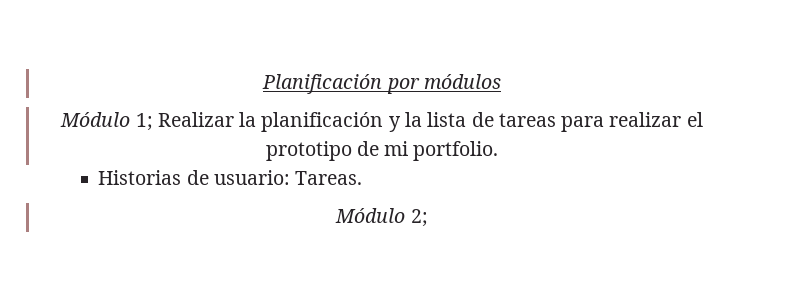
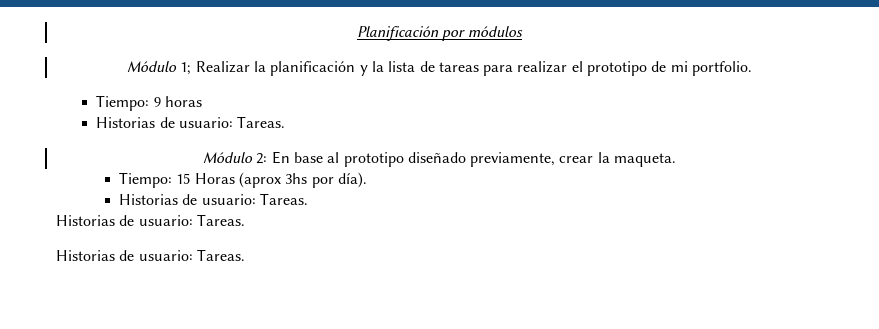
(499, 151) none -> [96,95,202,111] // Tiempo: 9 horas
[410,209,428,227] 2; -> [256,151,677,167] [118,172,367,188] [118,193,308,205] [56,214,245,226] [56,249,245,261] 2: En base al prototipo diseñado previamente, crear la maqueta. // Tiempo: 15 Horas (aprox 3hs por día). // Historias de usuario: Tareas. // Historias de usuario: Tareas. // Historias de usuario: Tareas.

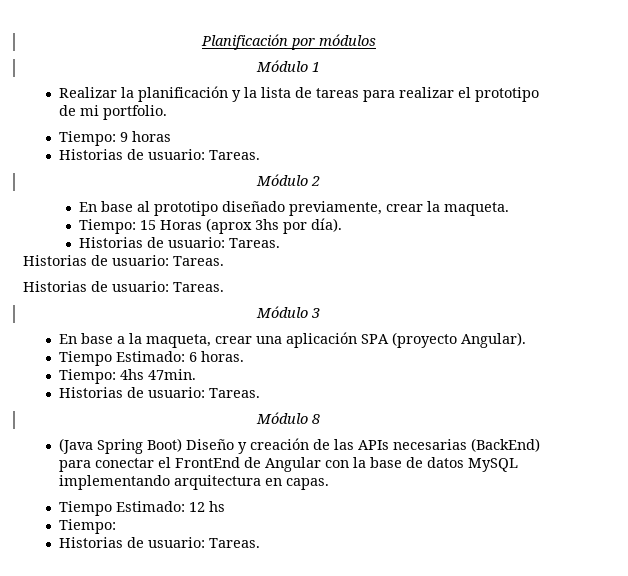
[180,62,192,75] 1; -> [312,62,320,72] 1 //
[256,153,268,164] 2: -> [311,176,320,186] 2 //
(245, 255) none -> [256,306,320,318] [58,332,526,348] [58,351,244,366] [58,369,196,384] [58,387,260,398] [256,412,320,424] [58,438,540,454] [58,457,518,472] [58,475,329,490] [58,501,225,516] [58,519,116,534] [58,537,260,548] // Módulo 3 // En base a la maqueta, crear una aplicación SPA (proyecto Angular). // Tiempo Estimado: 6 horas. // Tiempo: 4hs 47min. // Historias de usuario: Tareas. // Módulo 8 // (Java Spring Boot) Diseño y creación de las APIs necesarias (BackEnd) para conectar el FrontEnd de Angular con la base de datos MySQL implementando arquitectura en capas. // Tiempo Estimado: 12 hs // Tiempo: // Historias de usuario: Tareas.

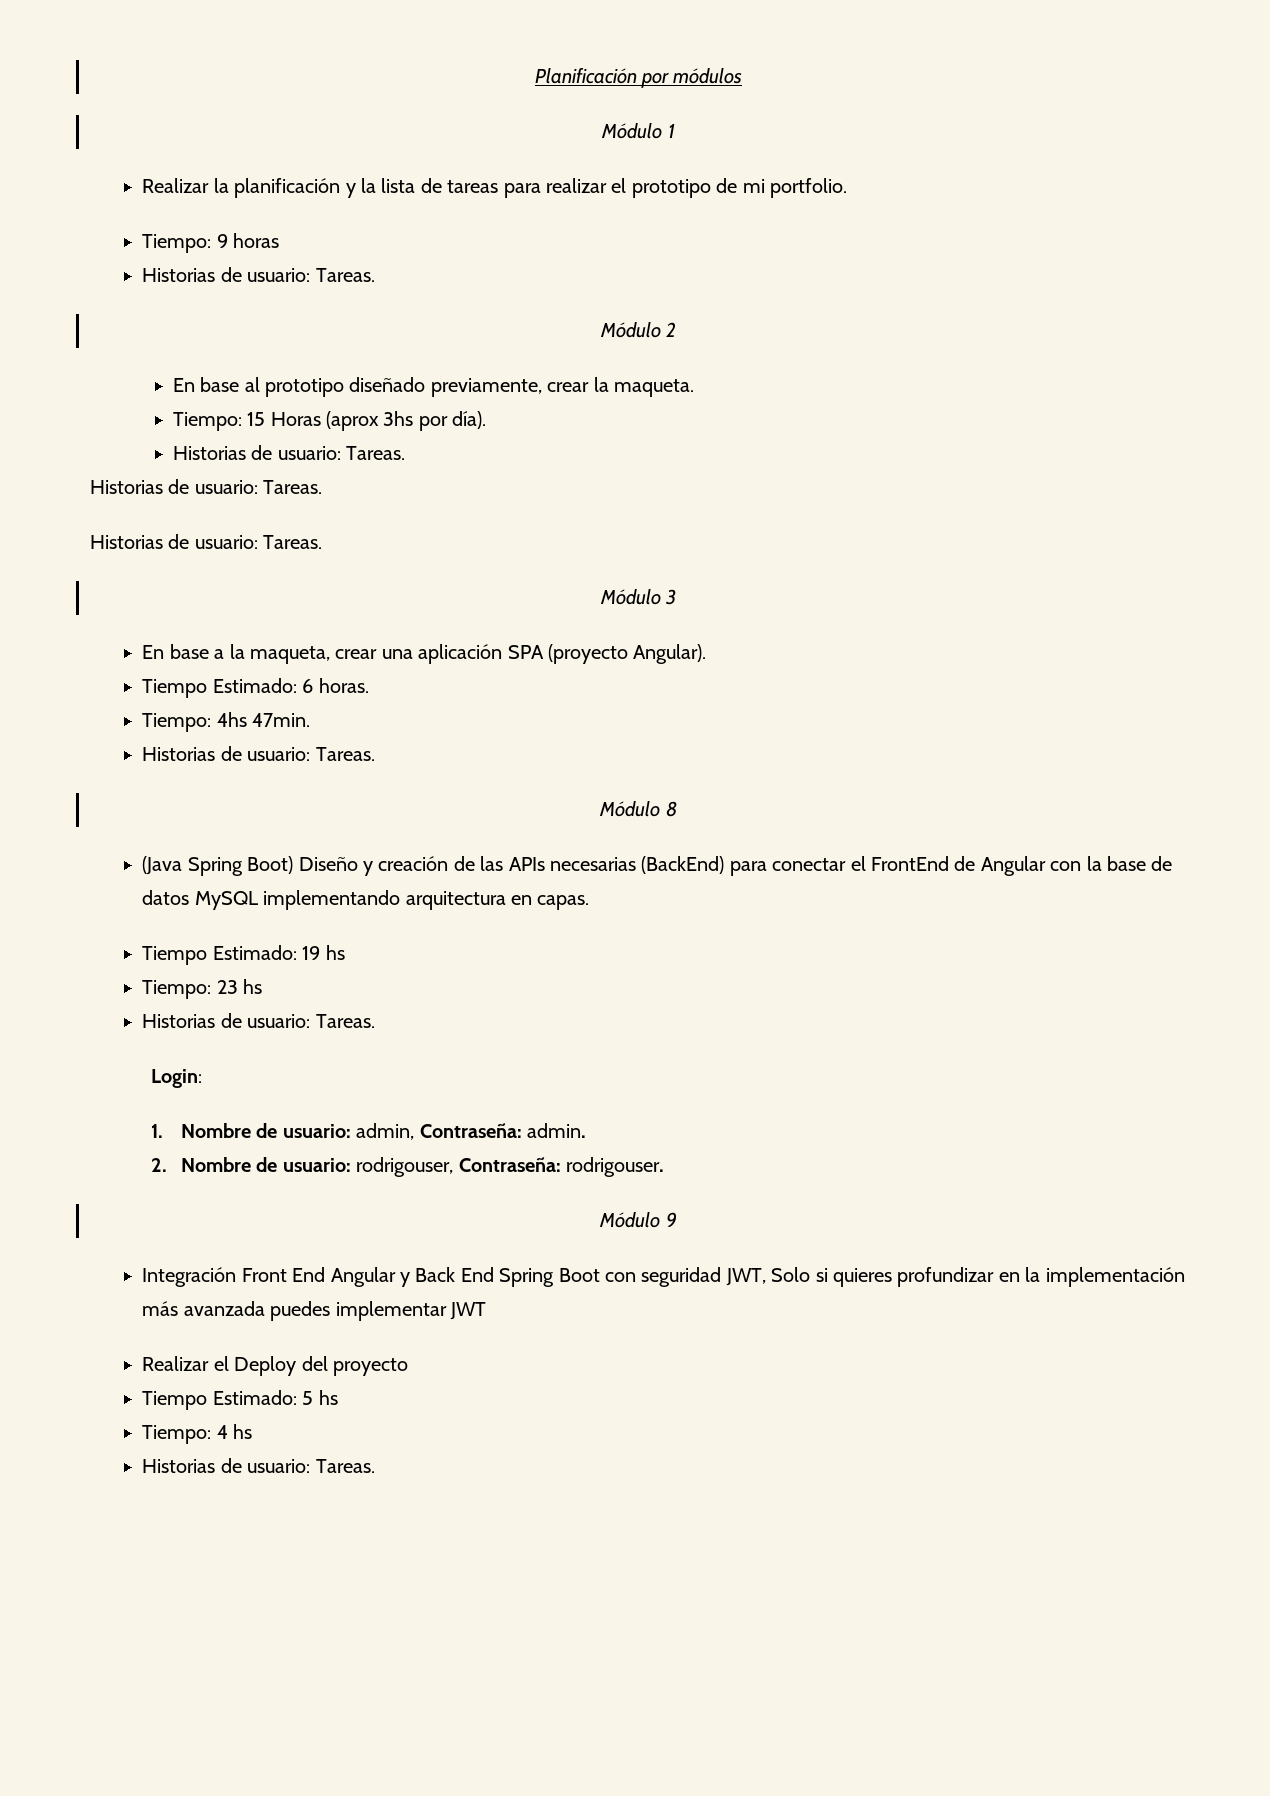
[188,501,225,512] [58,519,116,534] [58,537,260,548] 12 hs // Tiempo: // Historias de usuario: Tareas. -> [302,945,345,960] [142,979,263,999] [142,1013,375,1028] [150,1069,202,1088] [150,1123,587,1140] [150,1157,665,1177] [599,1212,677,1228] [142,1267,1185,1287] [142,1301,486,1321] [142,1356,408,1376] [142,1390,338,1410] [142,1424,253,1444] [142,1458,375,1473] 19 hs // Tiempo: 23 hs // Historias de usuario: Tareas. // Login: // 1. Nombre de usuario: admin, Contraseña: admin. // 2. Nombre de usuario: rodrigouser, Contraseña: rodrigouser. // Módulo 9 // Integración Front End Angular y Back End Spring Boot con seguridad JWT, Solo si quieres profundizar en la implementación más avanzada puedes implementar JWT // Realizar el Deploy del proyecto // Tiempo Estimado: 5 hs // Tiempo: 4 hs // Historias de usuario: Tareas.

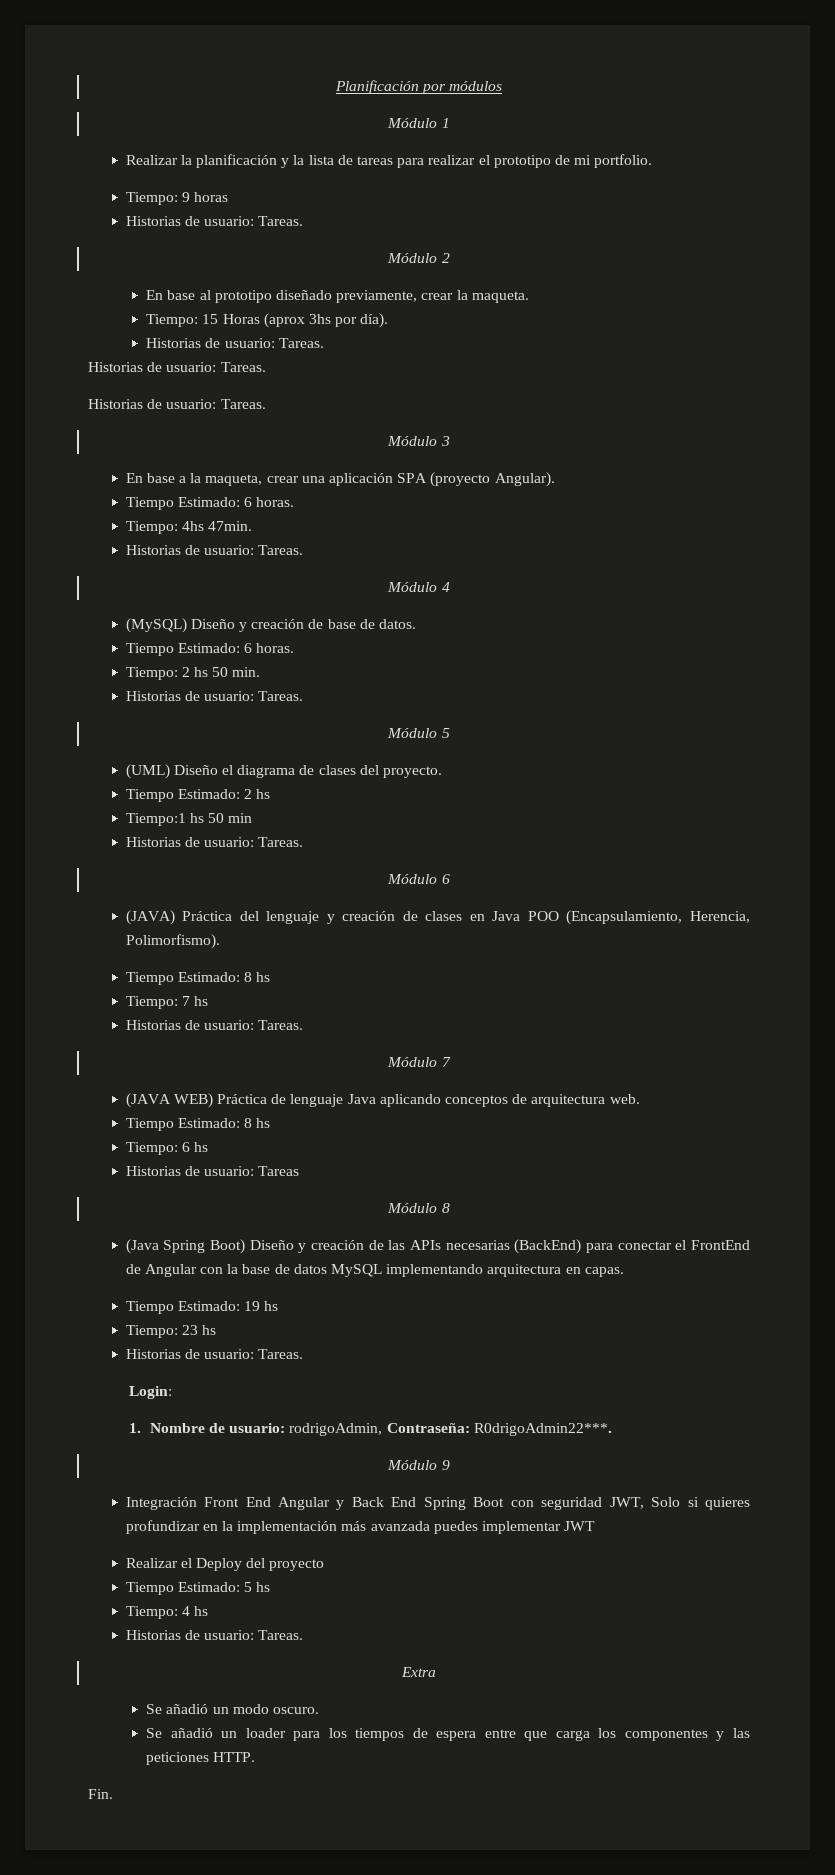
(375, 754) none -> [387,582,450,592] [125,618,416,633] [125,643,295,656] [125,667,261,680] [125,691,304,701] [387,728,450,738] [125,764,442,779] [125,789,271,802] [125,813,253,826] [125,837,304,847] [387,874,450,884] [125,910,750,925] [125,934,220,949] [125,972,271,985] [125,996,209,1009] [125,1020,304,1030] [387,1057,451,1067] [125,1093,640,1108] [125,1118,271,1131] [125,1142,209,1155] [125,1166,300,1176] // Módulo 4 // (MySQL) Diseño y creación de base de datos. // Tiempo Estimado: 6 horas. // Tiempo: 2 hs 50 min. // Historias de usuario: Tareas. // Módulo 5 // (UML) Diseño el diagrama de clases del proyecto. // Tiempo Estimado: 2 hs // Tiempo:1 hs 50 min // Historias de usuario: Tareas. // Módulo 6 // (JAVA) Práctica del lenguaje y creación de clases en Java POO (Encapsulamiento, Herencia, Polimorfismo). // Tiempo Estimado: 8 hs // Tiempo: 7 hs // Historias de usuario: Tareas. // Módulo 7 // (JAVA WEB) Práctica de lenguaje Java aplicando conceptos de arquitectura web. // Tiempo Estimado: 8 hs // Tiempo: 6 hs // Historias de usuario: Tareas
[356,1123,587,1140] [150,1157,665,1177] admin, Contraseña: admin. // 2. Nombre de usuario: rodrigouser, Contraseña: rodrigouser. -> [289,1423,612,1436] rodrigoAdmin, Contraseña: R0drigoAdmin22***.
(375, 1466) none -> [401,1667,436,1677] [146,1704,319,1714] [146,1728,751,1741] [146,1752,256,1765] [88,1789,113,1799] // Extra // Se añadió un modo oscuro. // Se añadió un loader para los tiempos de espera entre que carga los componentes y las peticiones HTTP. // Fin.

